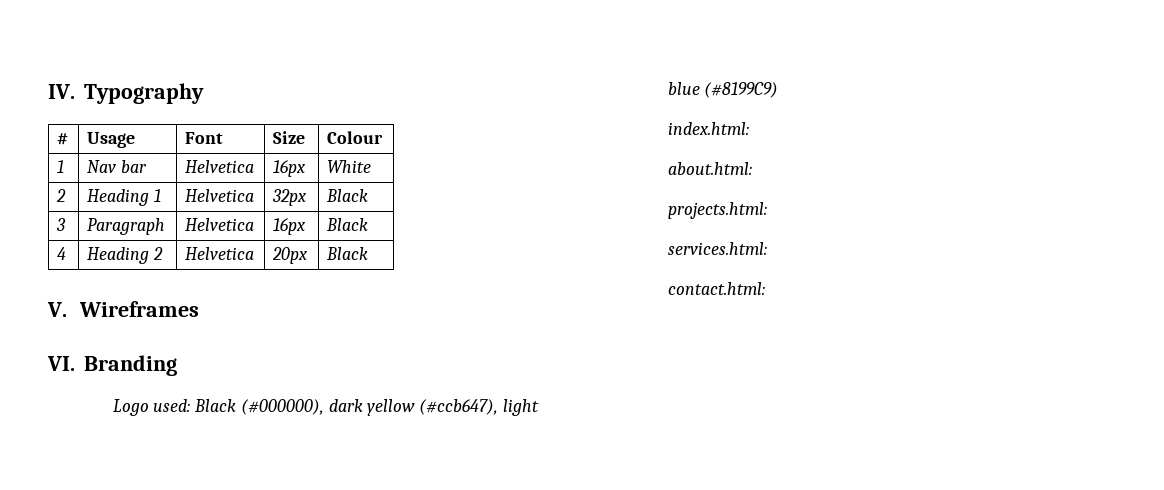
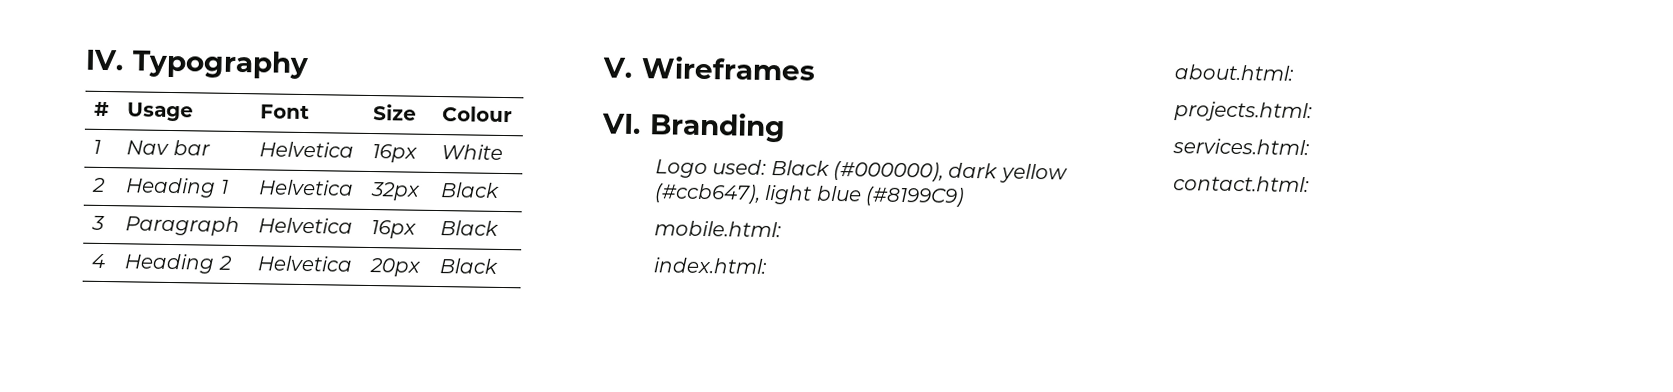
(779, 90) none -> [653,220,782,238] // mobile.html:

